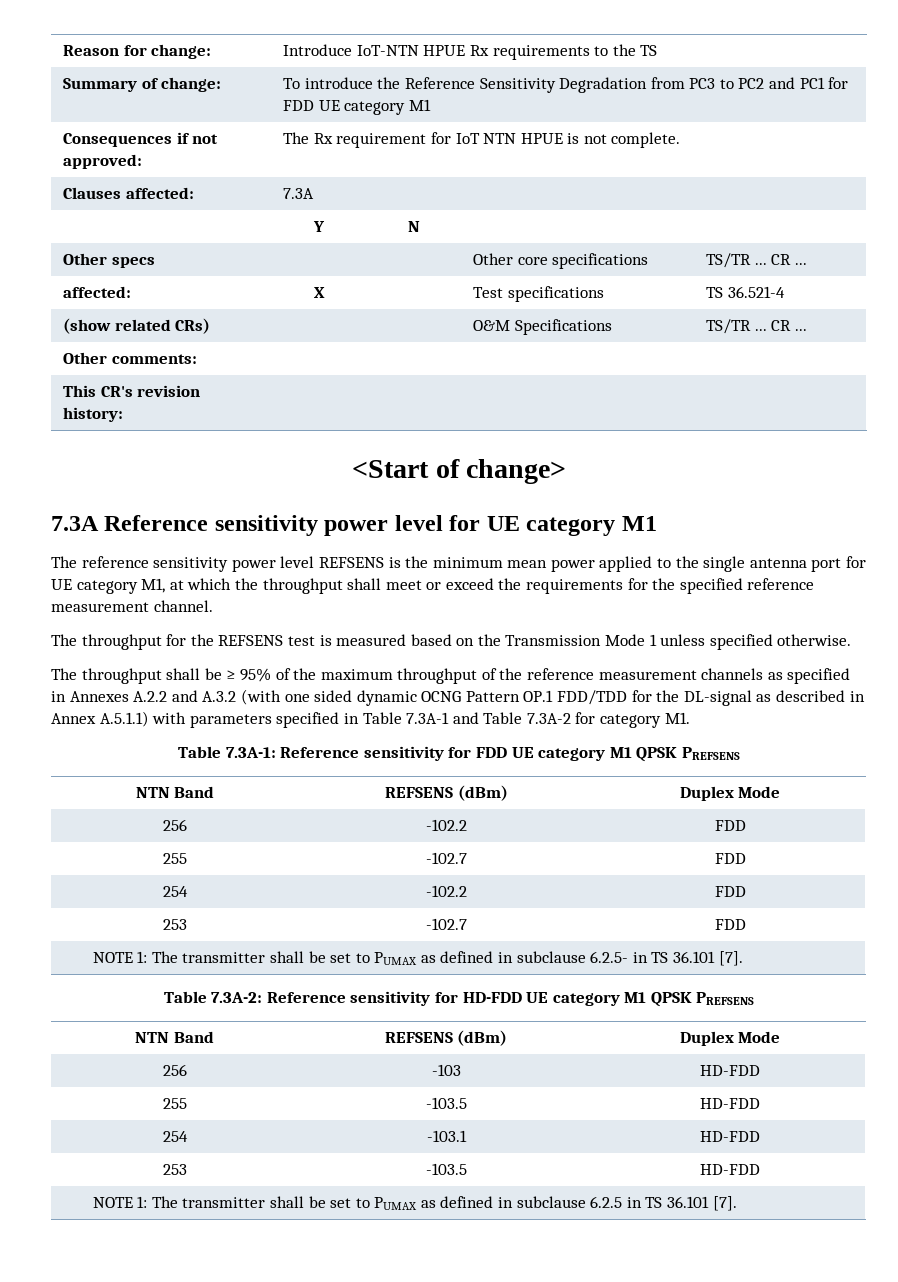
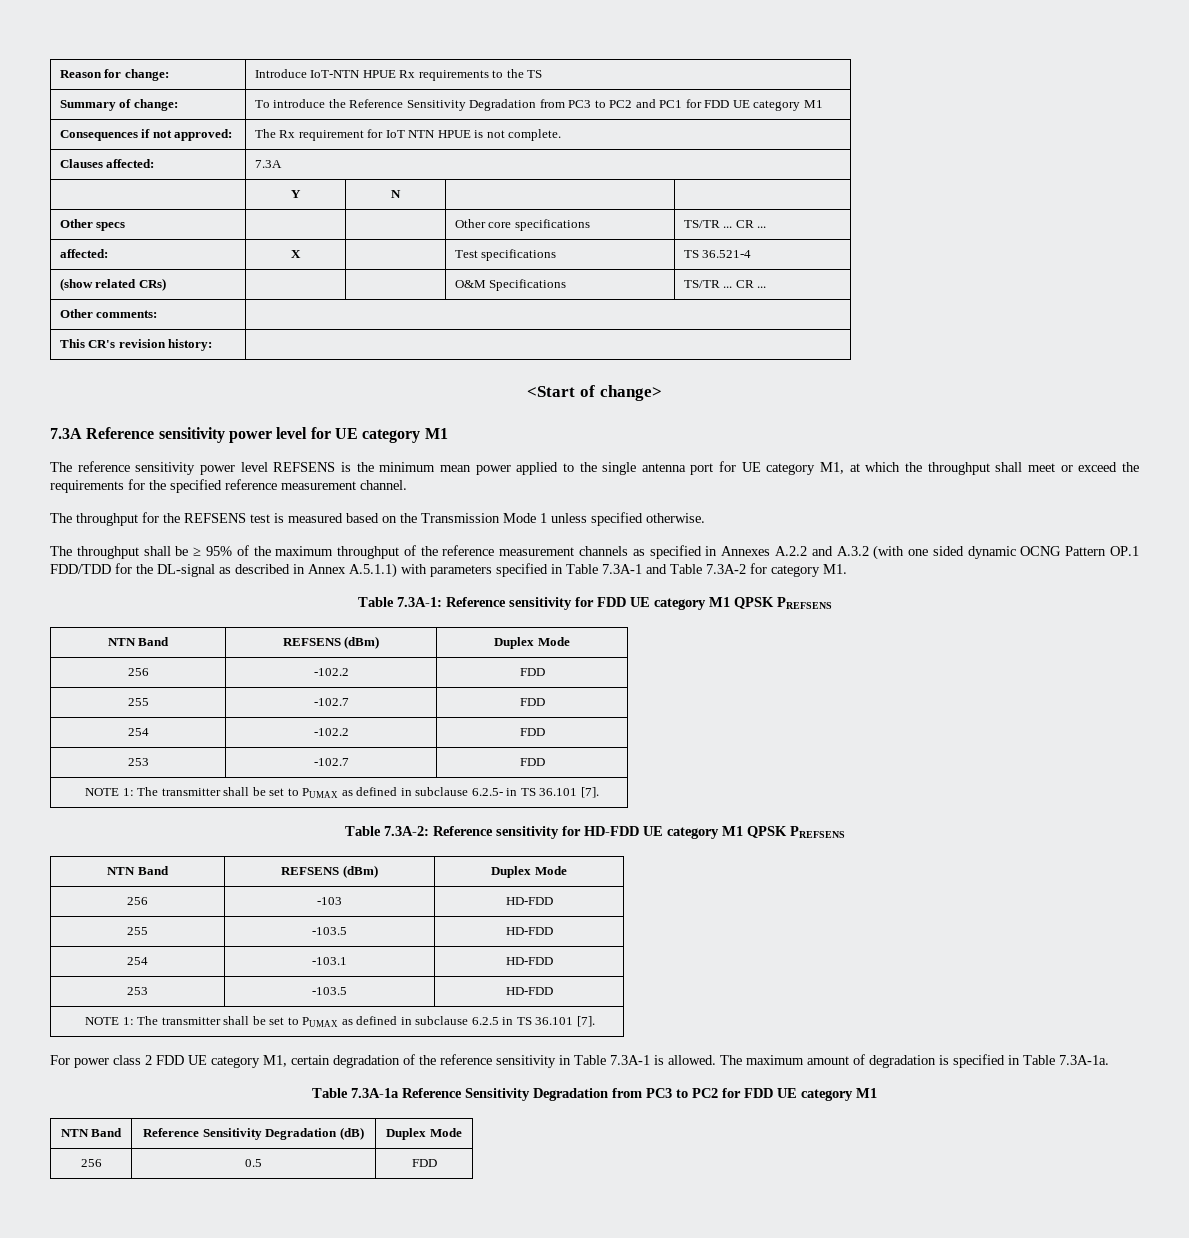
(737, 1203) none -> [50,1054,1109,1068] [312,1088,877,1101] [60,1128,123,1137] [143,1127,364,1140] [386,1128,462,1140] [80,1159,102,1167] [245,1159,262,1167] [411,1159,437,1167] // For power class 2 FDD UE category M1, certain degradation of the reference sensitivity in Table 7.3A-1 is allowed. The maximum amount of degradation is specified in Table 7.3A-1a. // Table 7.3A-1a Reference Sensitivity Degradation from PC3 to PC2 for FDD UE category M1 // NTN Band | Reference Sensitivity Degradation (dB) | Duplex Mode // 256 | 0.5 | FDD

